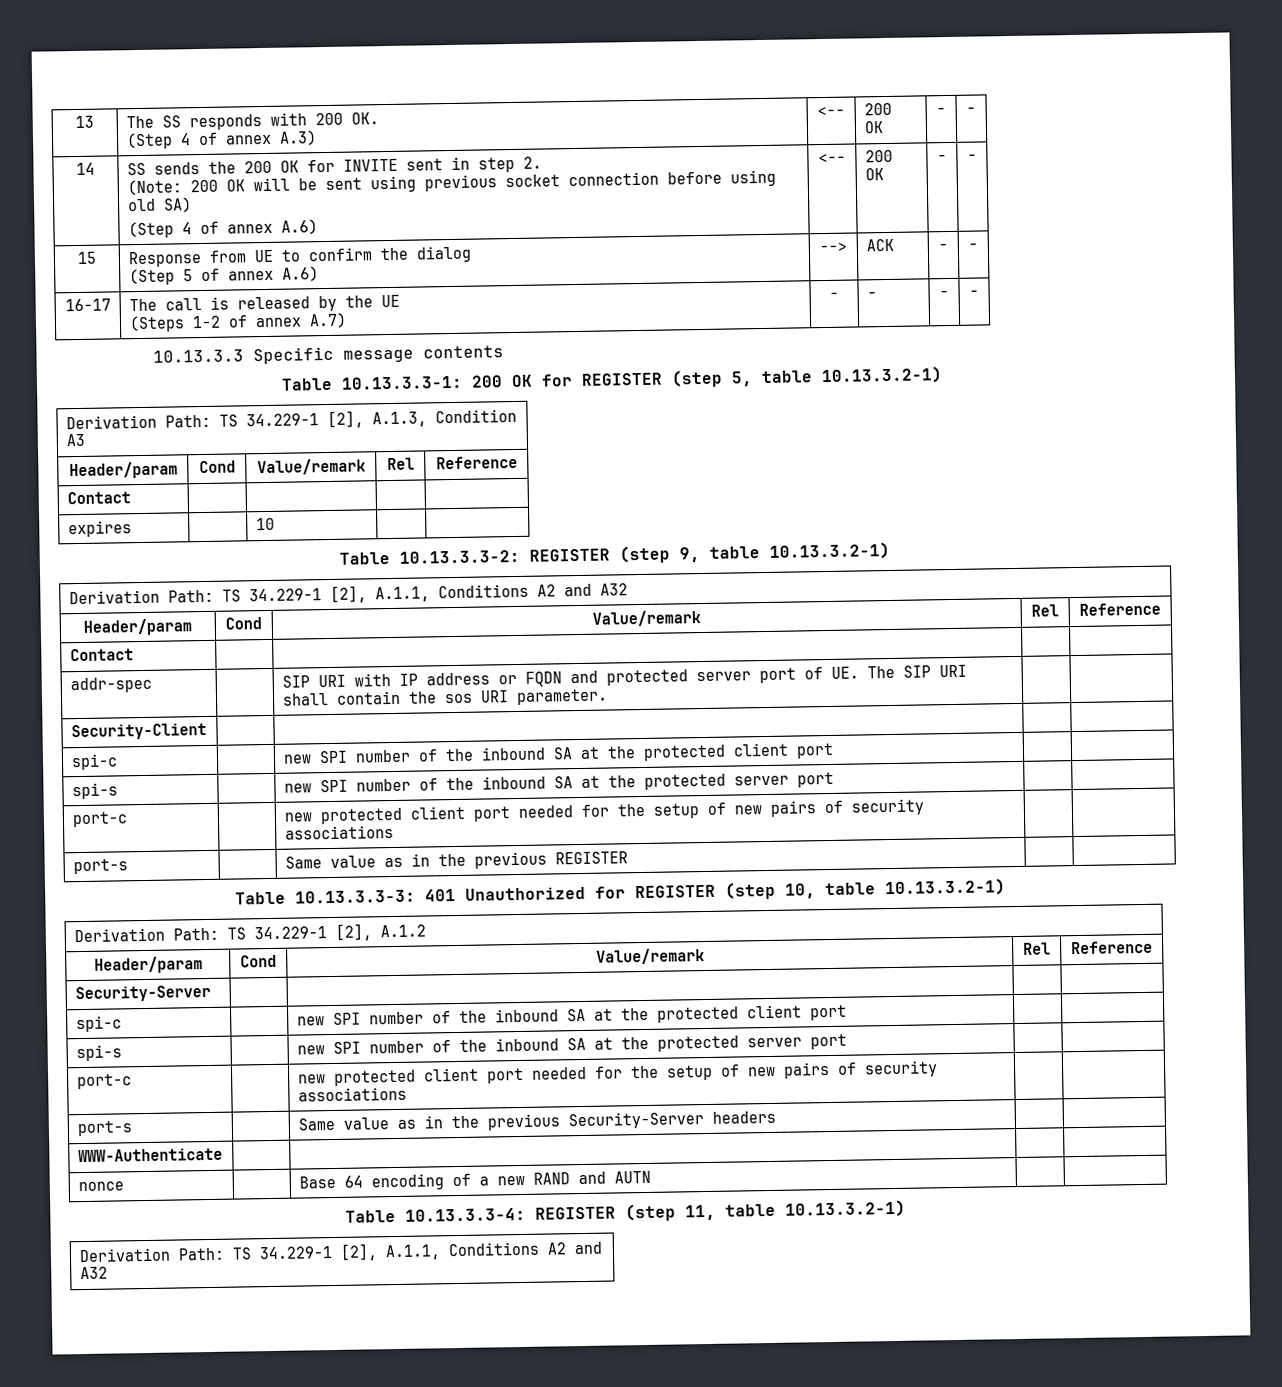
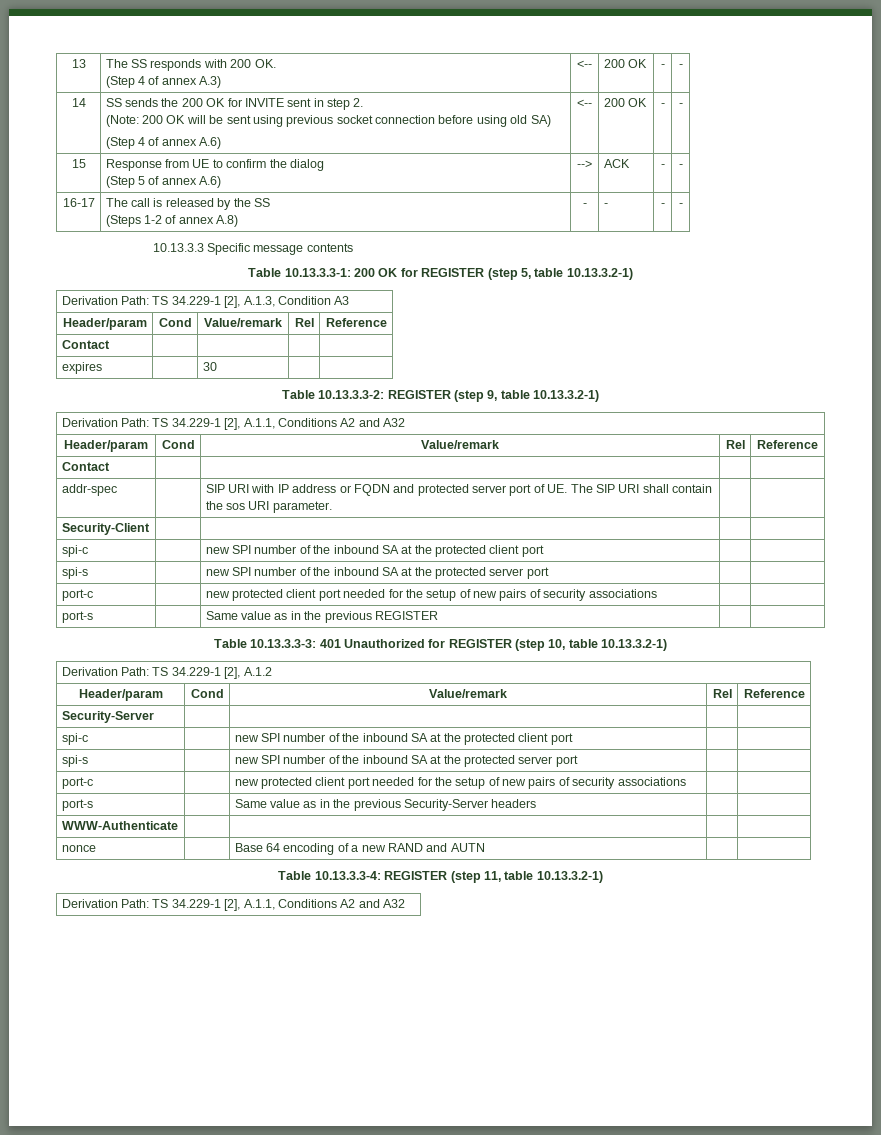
[380,294,400,308] UE -> [253,198,270,207] SS
[308,312,347,329] A.7) -> [216,215,239,227] A.8)
[255,517,275,531] 10 -> [202,362,217,371] 30

